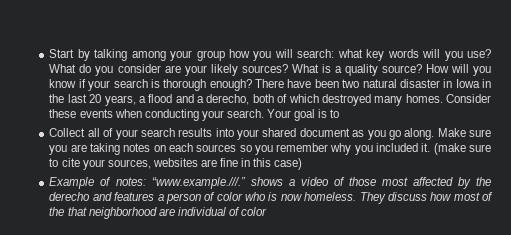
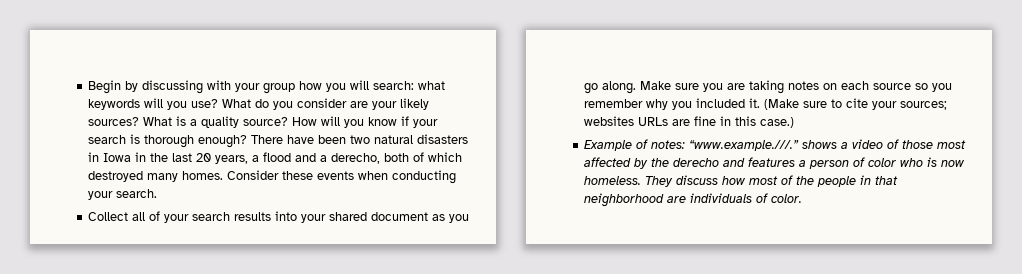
[49,49,166,61] Start by talking among -> [88,80,232,94] Begin by discussing with
[366,49,419,61] key words -> [88,99,141,110] keywords
[399,79,440,88] disaster -> [417,134,469,144] disasters
[267,109,340,121] Your goal is to -> (158, 193) none
[196,144,237,152] sources -> [873,83,912,90] source
[433,143,466,155] (make -> [764,99,800,110] (Make
[107,158,198,169] sources, websites -> [900,101,948,110] [584,116,669,126] sources; websites URLs
[274,158,303,170] case) -> [760,117,795,128] case.)
(65, 211) none -> [817,175,872,187] people in
[177,207,268,216] individual of color -> [690,193,803,203] individuals of color.

